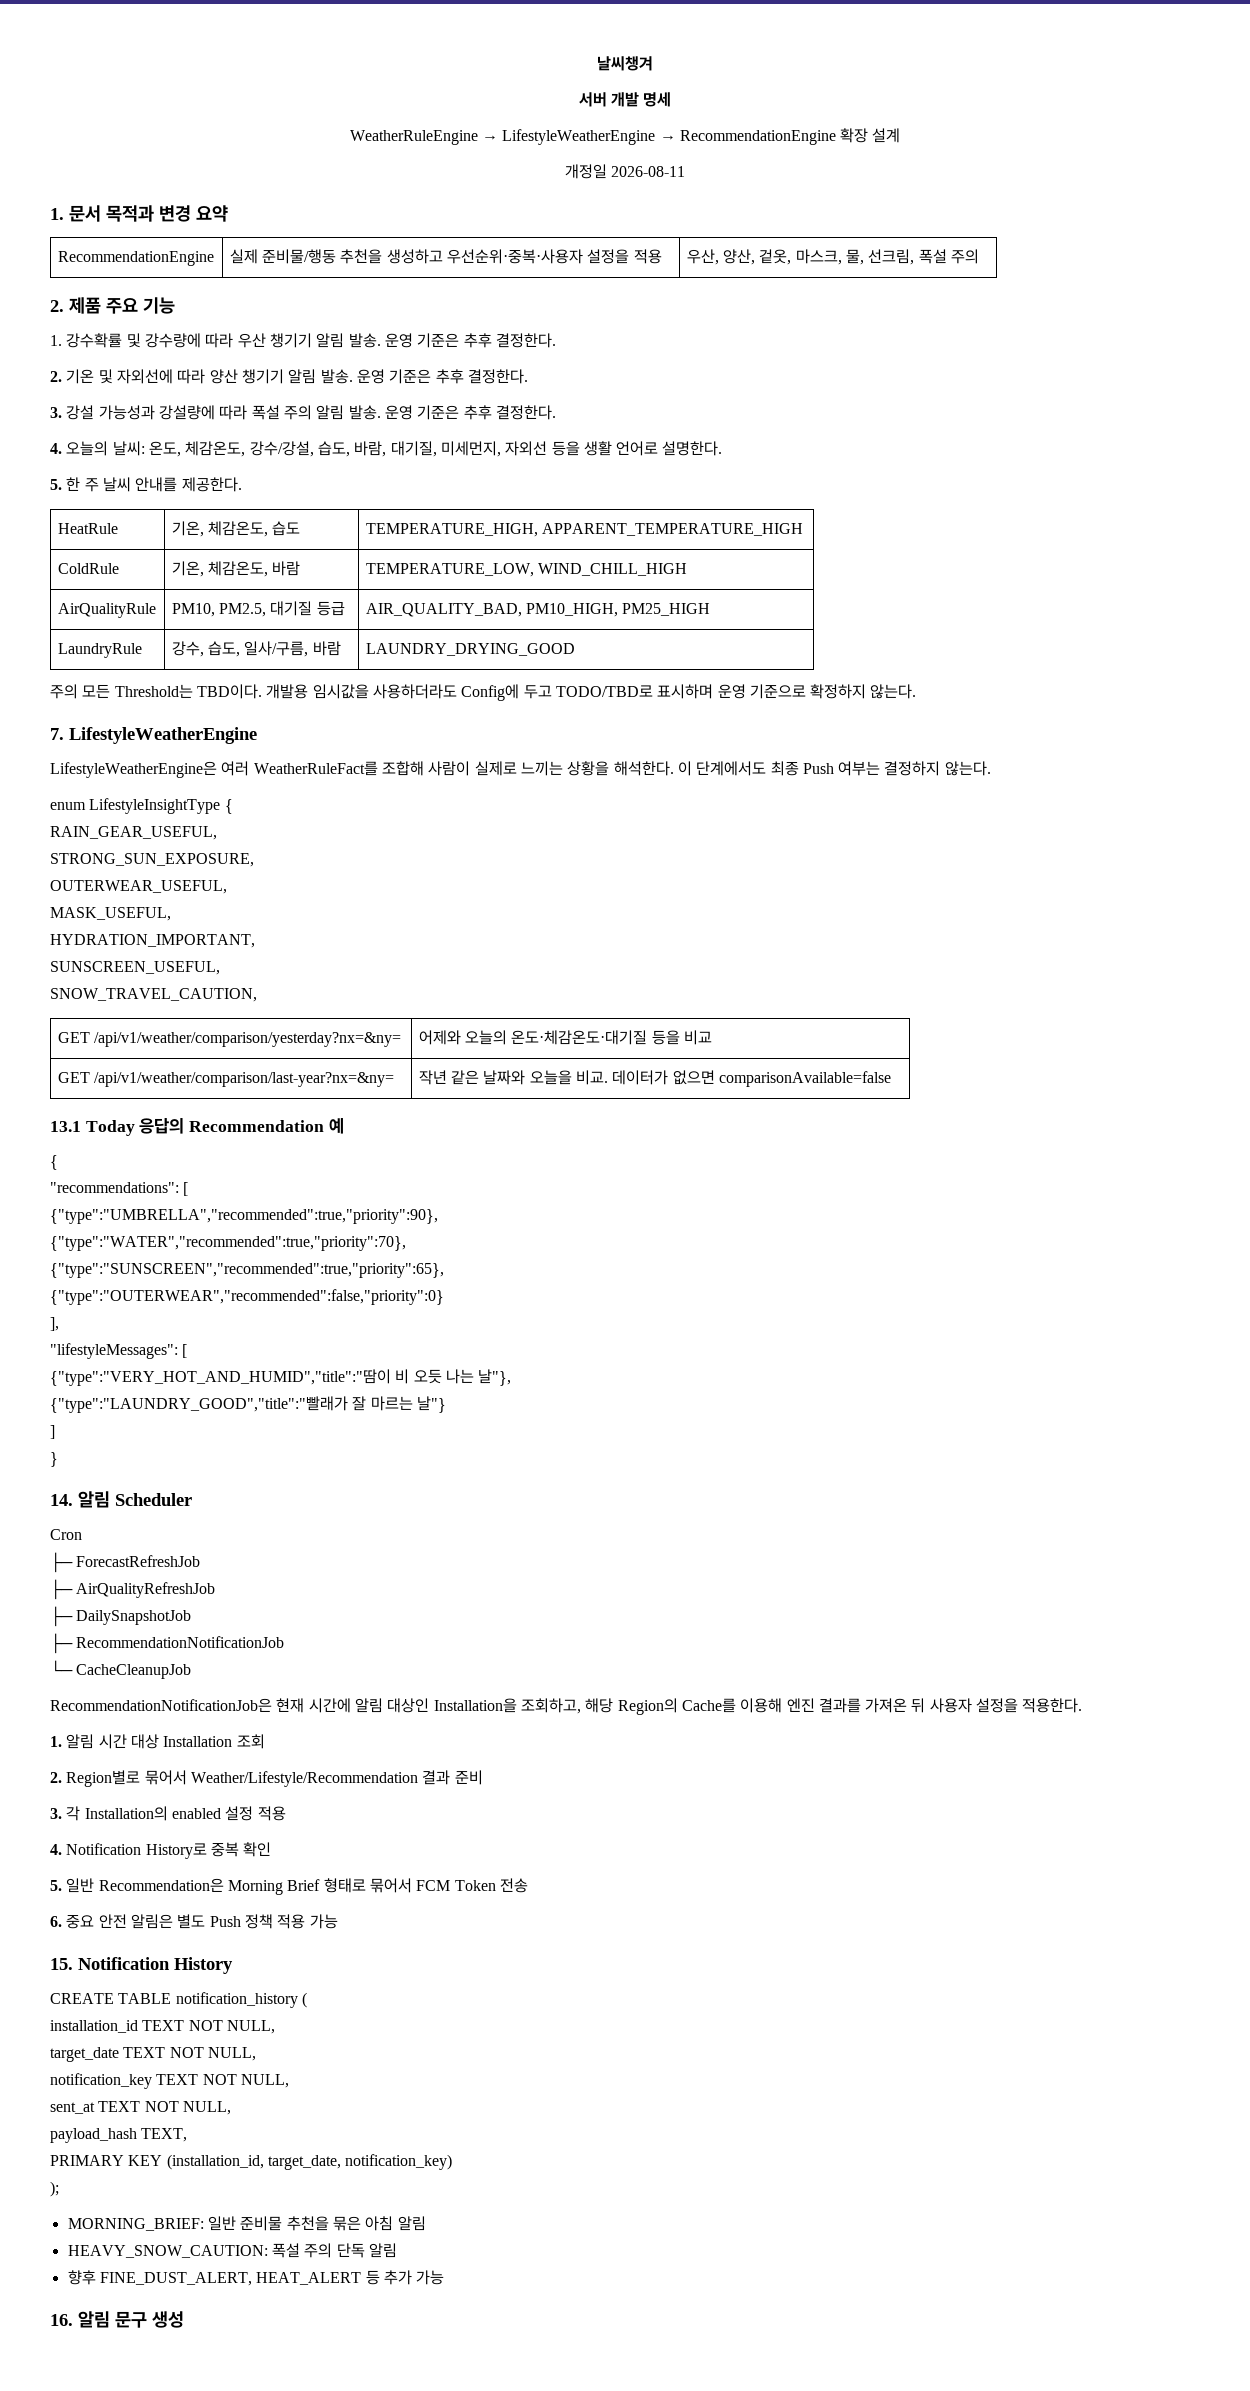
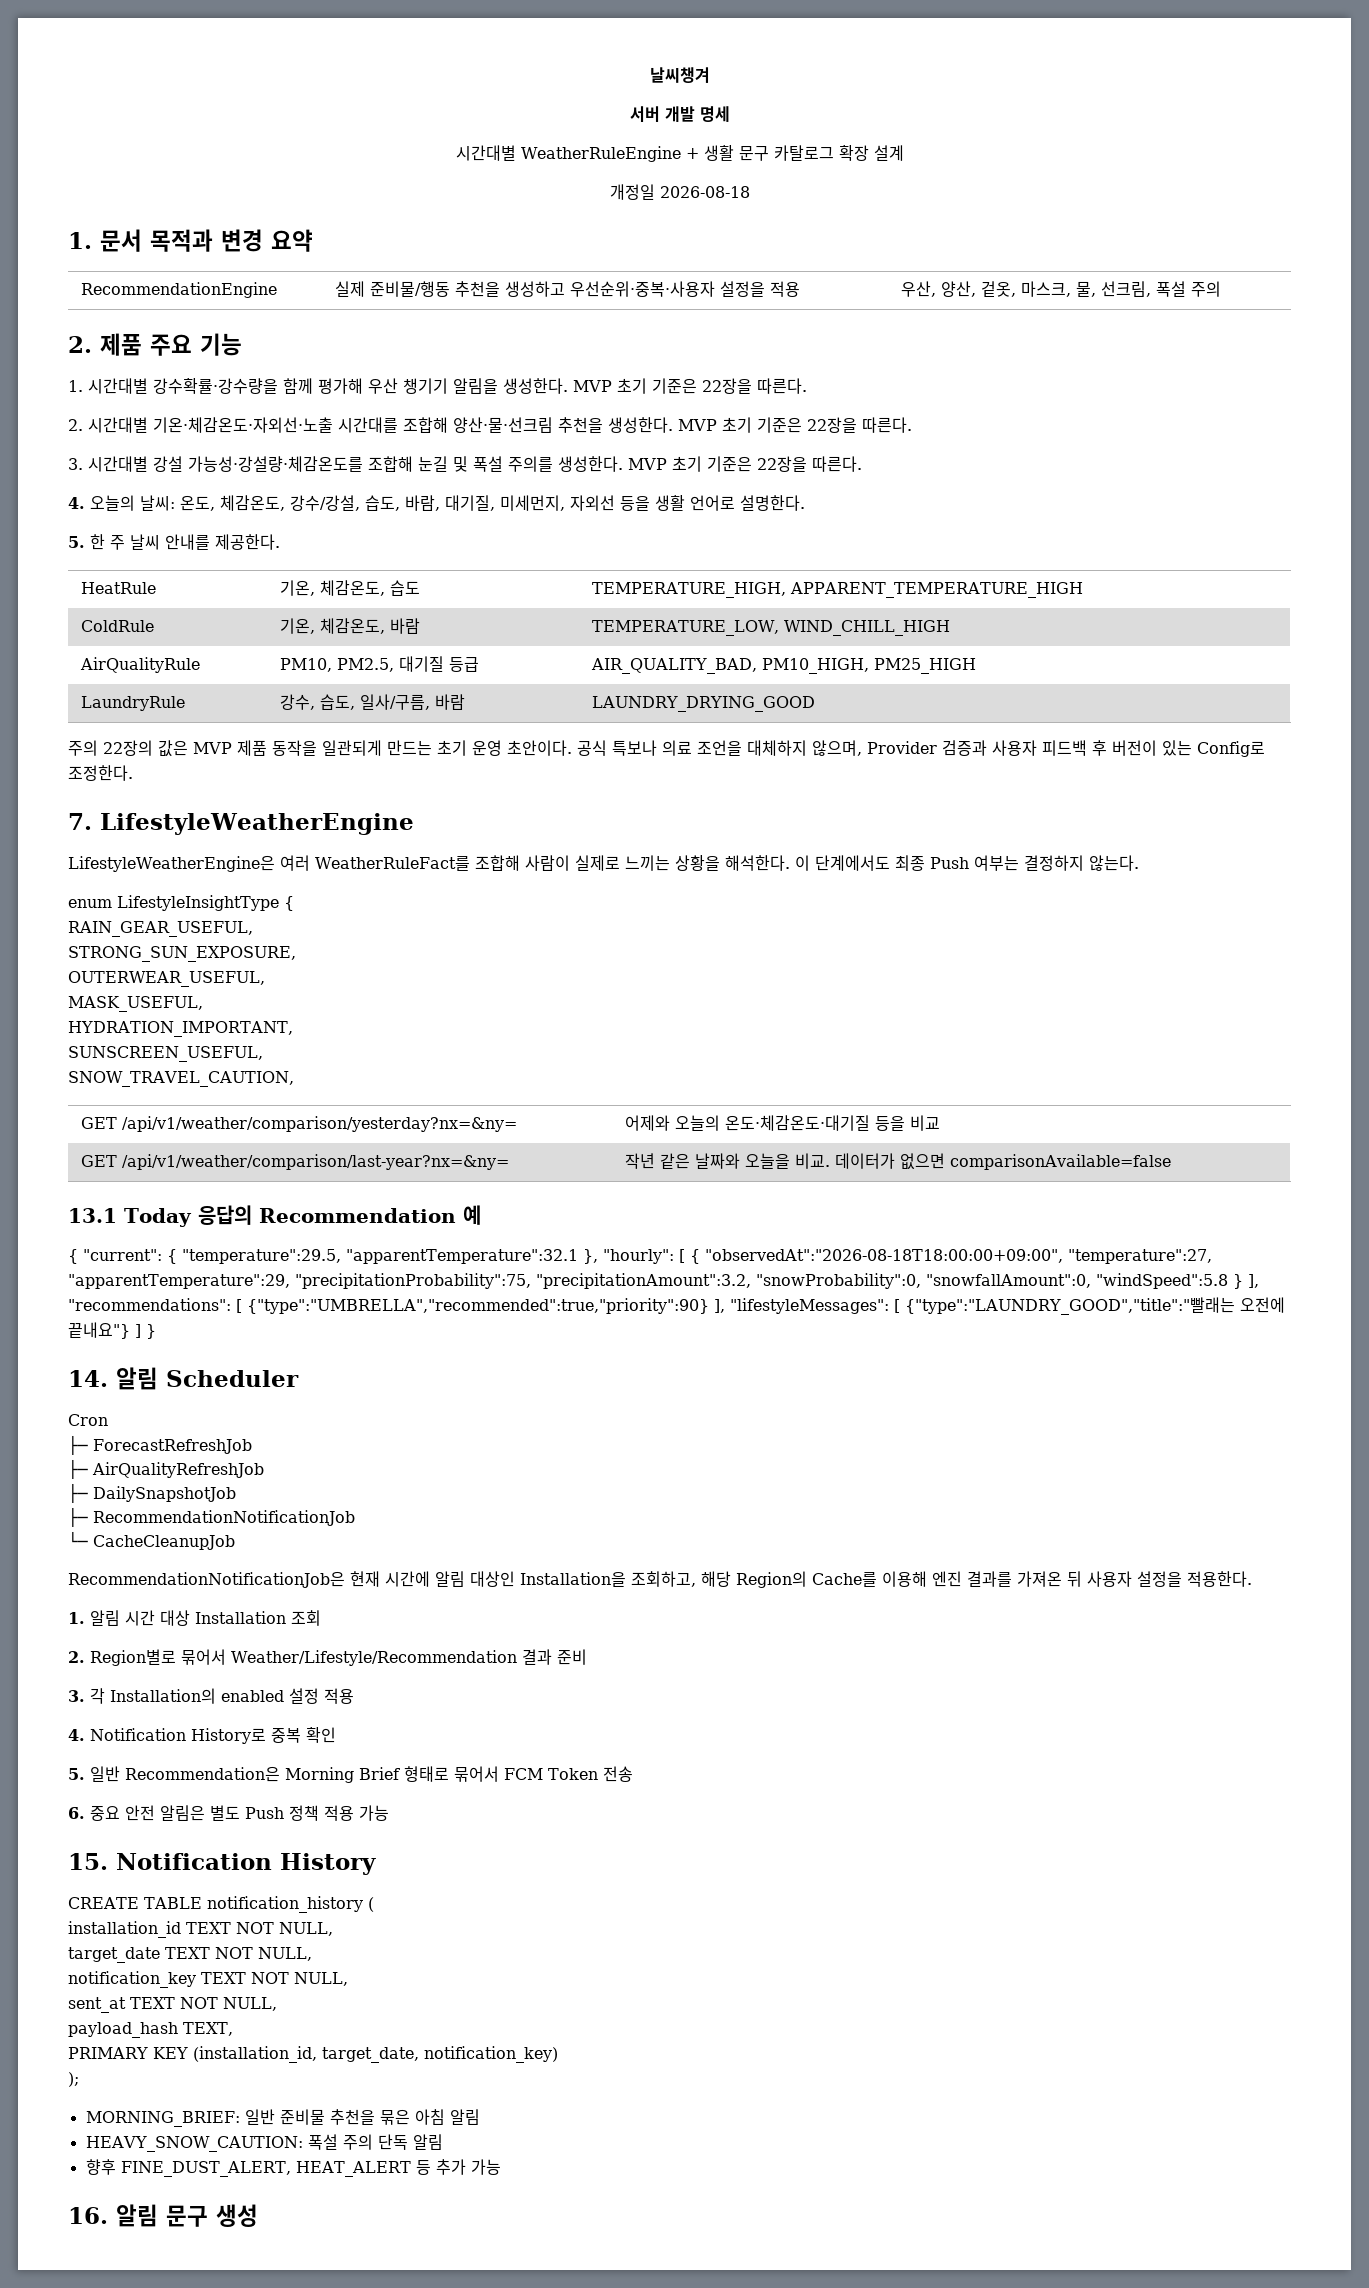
[349,129,836,145] WeatherRuleEngine → LifestyleWeatherEngine → RecommendationEngine -> [455,145,834,162] 시간대별 WeatherRuleEngine + 생활 문구 카탈로그
[611,166,686,177] 2026-08-11 -> [659,186,750,198] 2026-08-18
[66,333,556,348] [50,369,528,384] [50,405,556,420] 강수확률 및 강수량에 따라 우산 챙기기 알림 발송. 운영 기준은 추후 결정한다. // 2. 기온 및 자외선에 따라 양산 챙기기 알림 발송. 운영 기준은 추후 결정한다. // 3. 강설 가능성과 강설량에 따라 폭설 주의 알림 발송. 운영 기준은 추후 결정한다. -> [88,378,807,394] [68,417,912,433] [68,456,862,472] 시간대별 강수확률·강수량을 함께 평가해 우산 챙기기 알림을 생성한다. MVP 초기 기준은 22장을 따른다. // 2. 시간대별 기온·체감온도·자외선·노출 시간대를 조합해 양산·물·선크림 추천을 생성한다. MVP 초기 기준은 22장을 따른다. // 3. 시간대별 강설 가능성·강설량·체감온도를 조합해 눈길 및 폭설 주의를 생성한다. MVP 초기 기준은 22장을 따른다.
[82,684,917,701] 모든 Threshold는 TBD이다. 개발용 임시값을 사용하더라도 Config에 두고 TODO/TBD로 표시하며 운영 기준으로 확정하지 않는다. -> [103,740,1265,757] [68,765,133,781] 22장의 값은 MVP 제품 동작을 일관되게 만드는 초기 운영 초안이다. 공식 특보나 의료 조언을 대체하지 않으며, Provider 검증과 사용자 피드백 후 버전이 있는 Config로 조정한다.
[50,1182,189,1196] [50,1209,438,1224] [50,1236,406,1251] [50,1263,444,1278] [50,1289,444,1305] [50,1317,59,1331] // "recommendations": [ // {"type":"UMBRELLA","recommended":true,"priority":90}, // {"type":"WATER","recommended":true,"priority":70}, // {"type":"SUNSCREEN","recommended":true,"priority":65}, // {"type":"OUTERWEAR","recommended":false,"priority":0} // ], // -> [83,1249,1212,1264] [68,1273,1259,1289] [68,1298,725,1314] "current": { "temperature":29.5, "apparentTemperature":32.1 }, "hourly": [ { "observedAt":"2026-08-18T18:00:00+09:00", "temperature":27, "apparentTemperature":29, "precipitationProbability":75, "precipitationAmount":3.2, "snowProbability":0, "snowfallAmount":0, "windSpeed":5.8 } ], "recommendations": [ {"type":"UMBRELLA","recommended":true,"priority":90} ],
[50,1369,512,1386] [50,1396,446,1413] // {"type":"VERY_HOT_AND_HUMID","title":"땀이 비 오듯 나는 날"}, // {"type":"LAUNDRY_GOOD","title":"빨래가 잘 마르는 날"} // -> [905,1297,1285,1315] [68,1322,130,1339] {"type":"LAUNDRY_GOOD","title":"빨래는 오전에 끝내요"}
(55, 1432) // -> (141, 1331) none

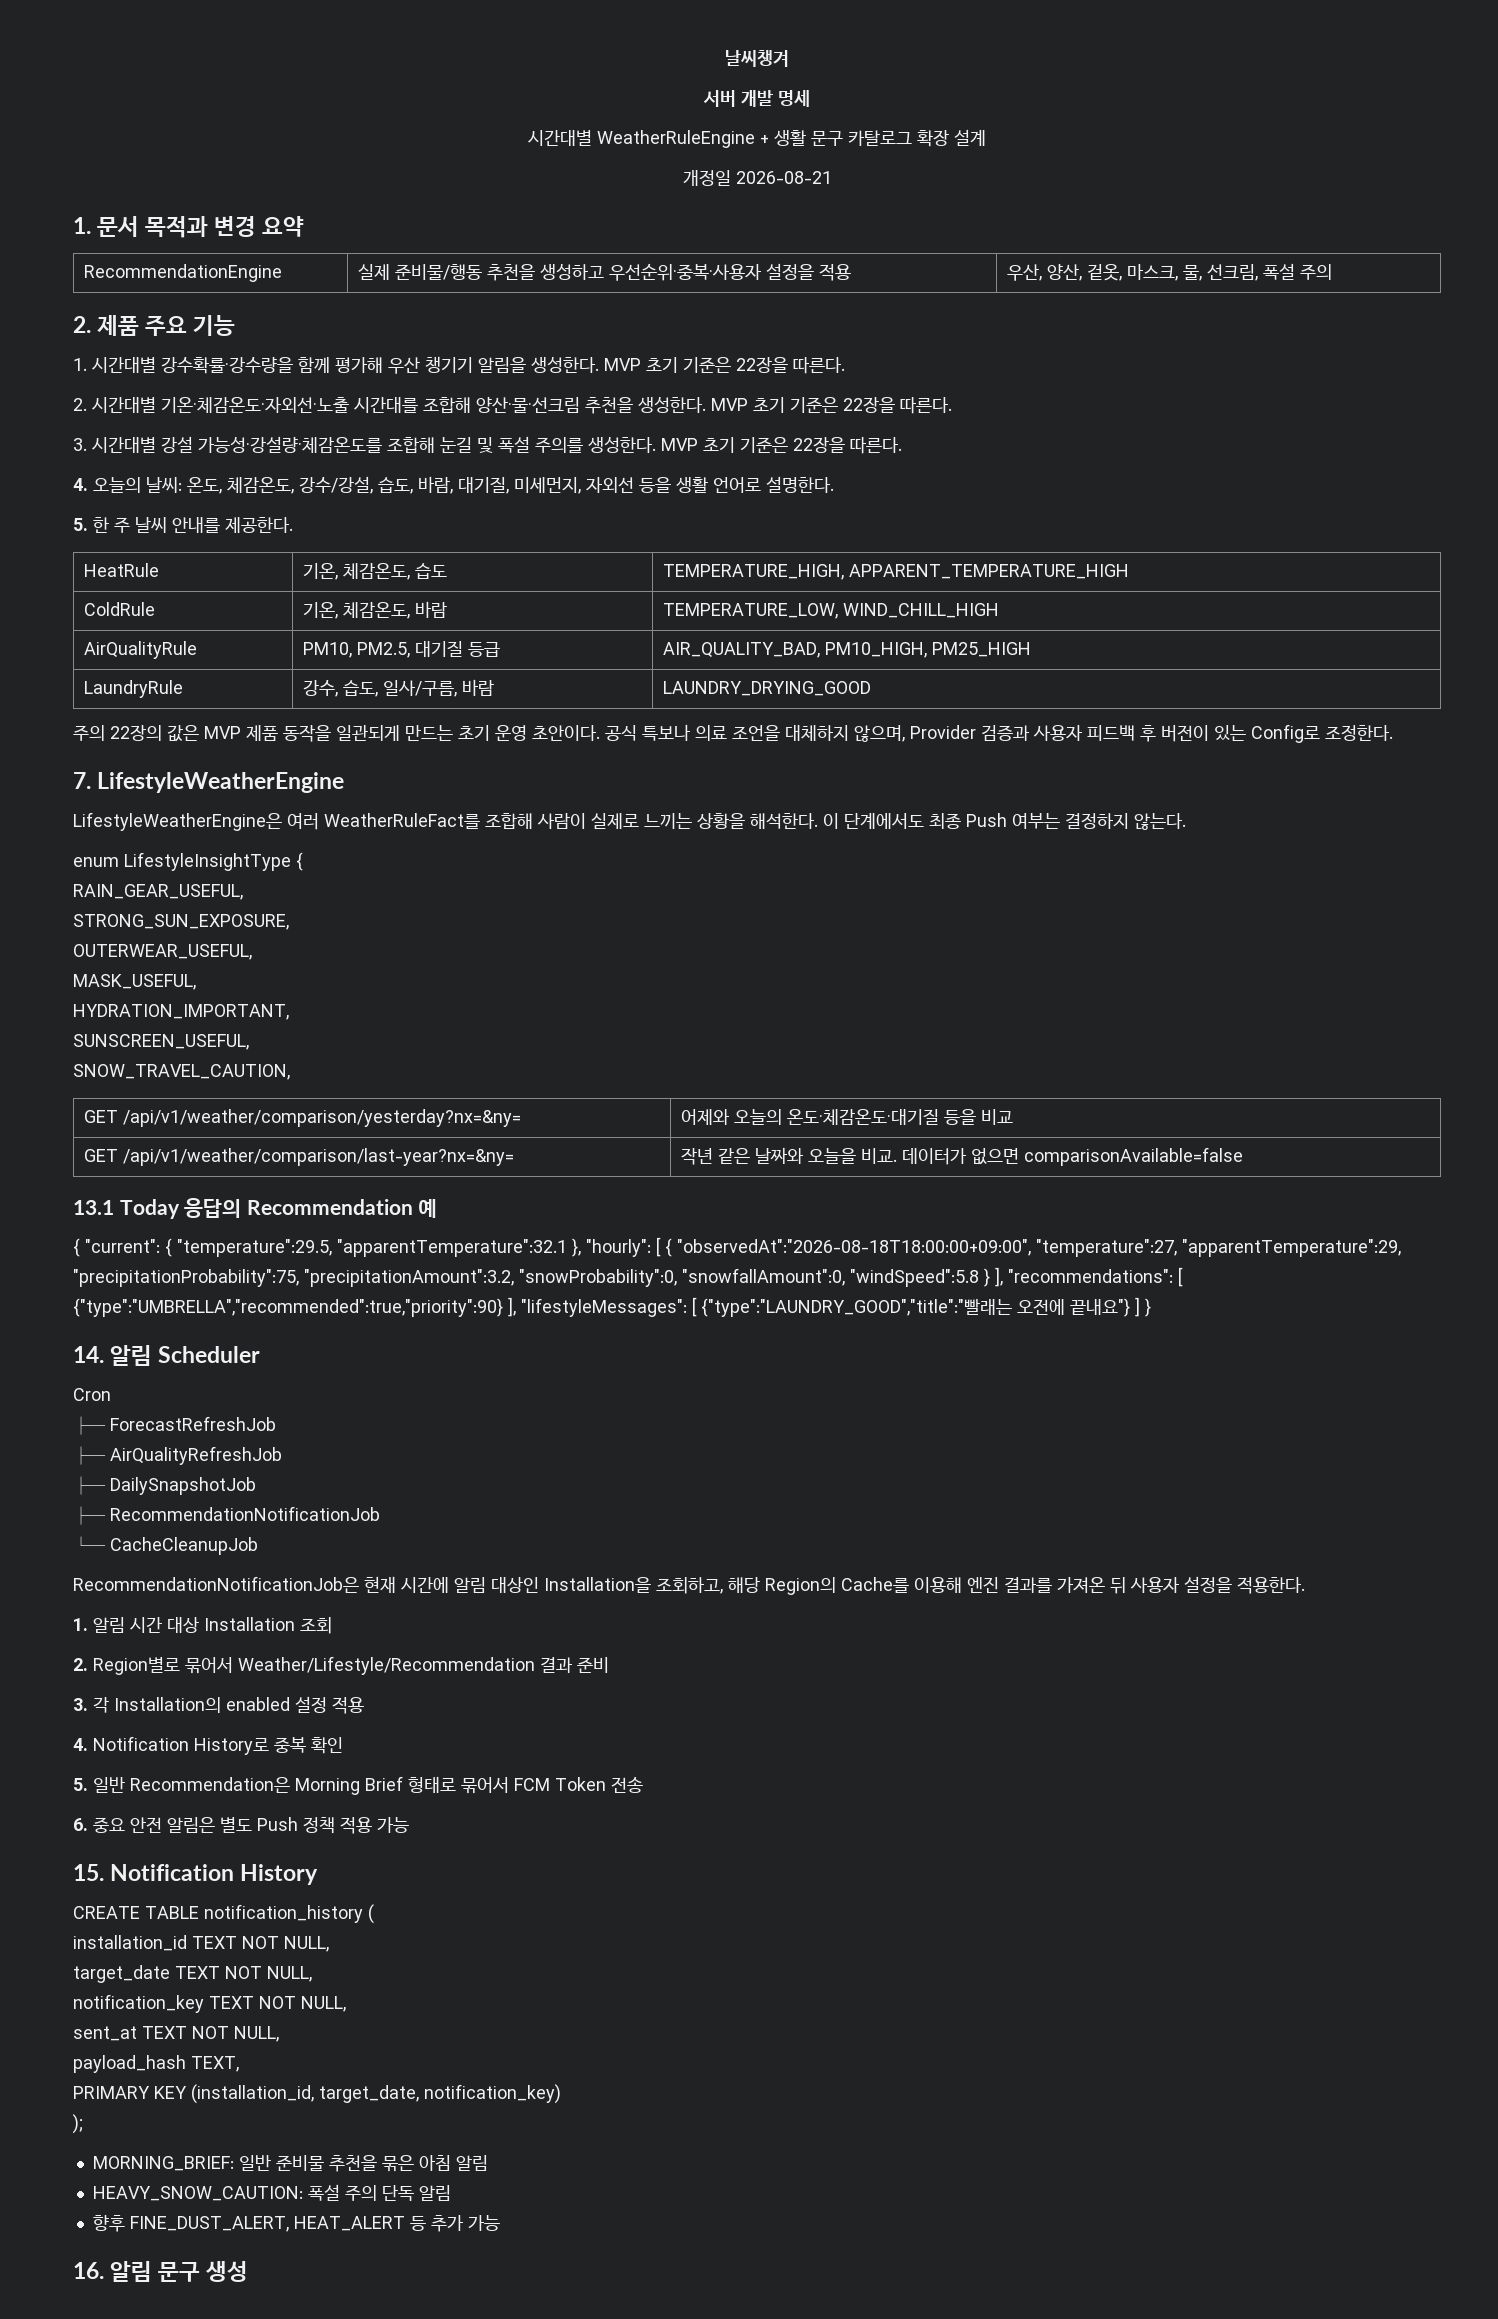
[659,186,750,198] 2026-08-18 -> [735,171,832,184] 2026-08-21

